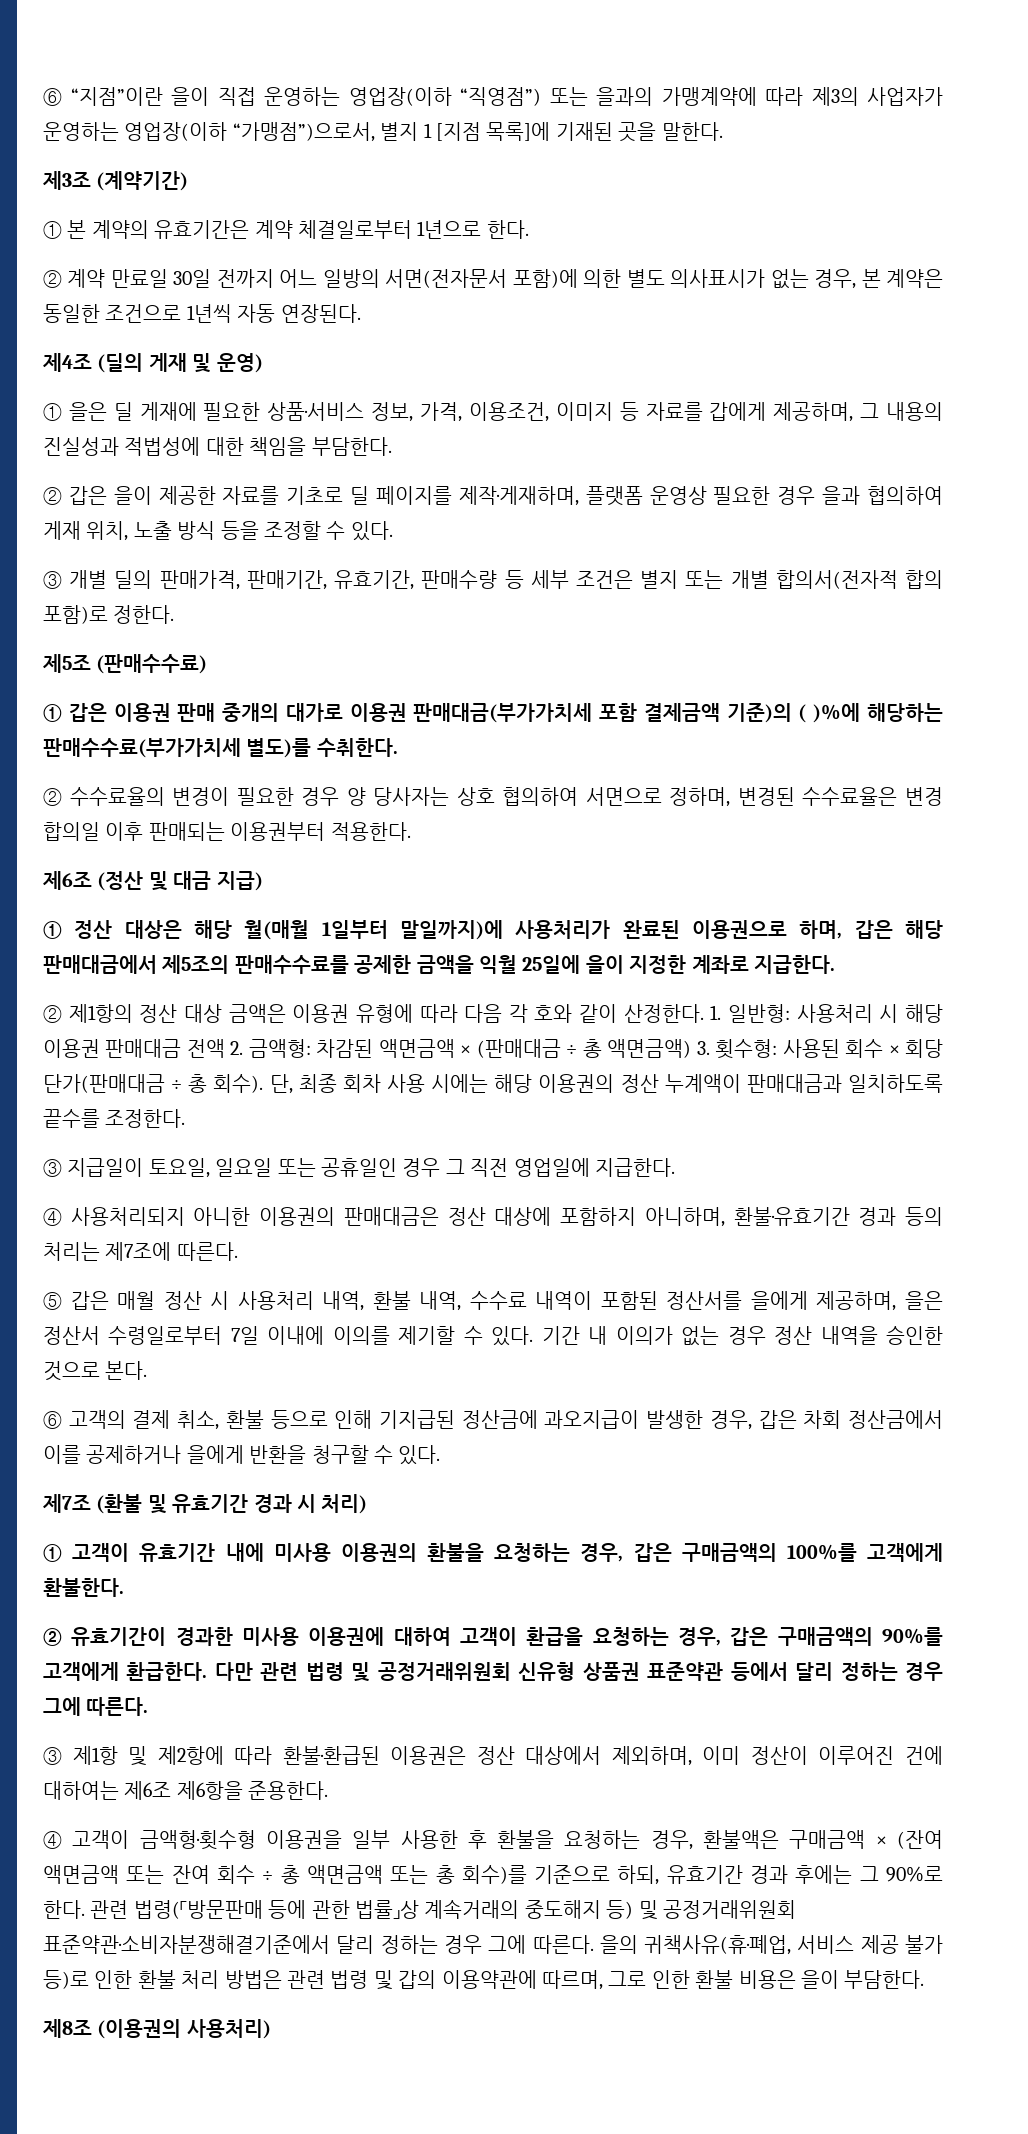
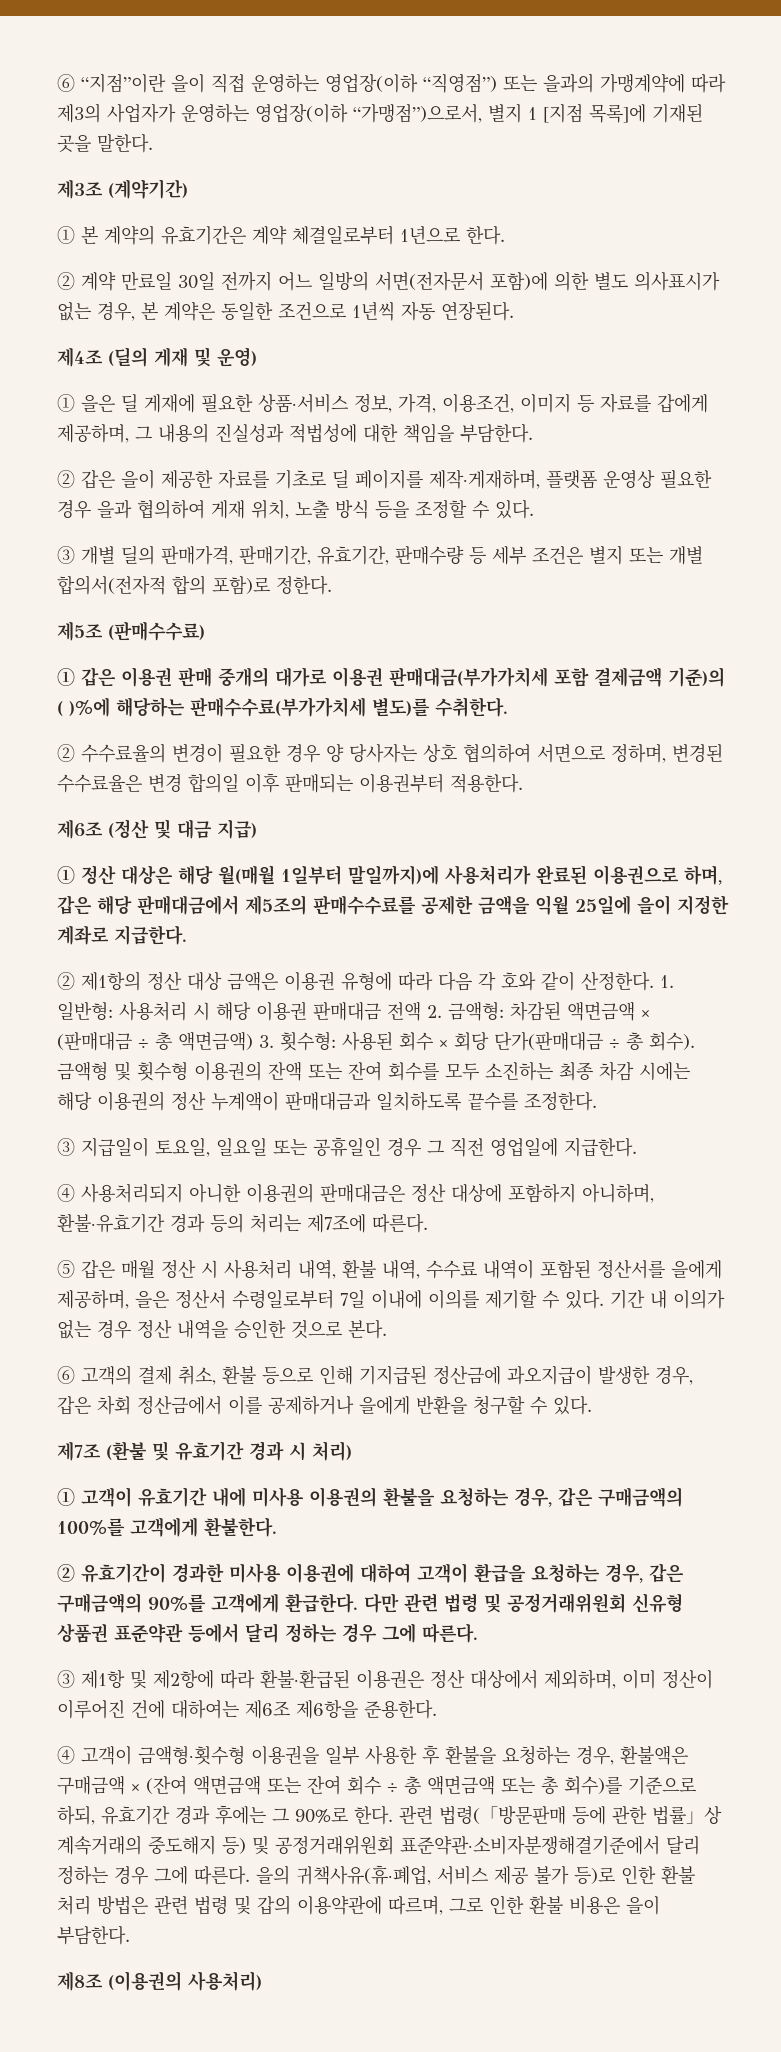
[269,1074,425,1094] 단, 최종 회차 사용 -> [57,1061,634,1081] 금액형 및 횟수형 이용권의 잔액 또는 잔여 회수를 모두 소진하는 최종 차감

